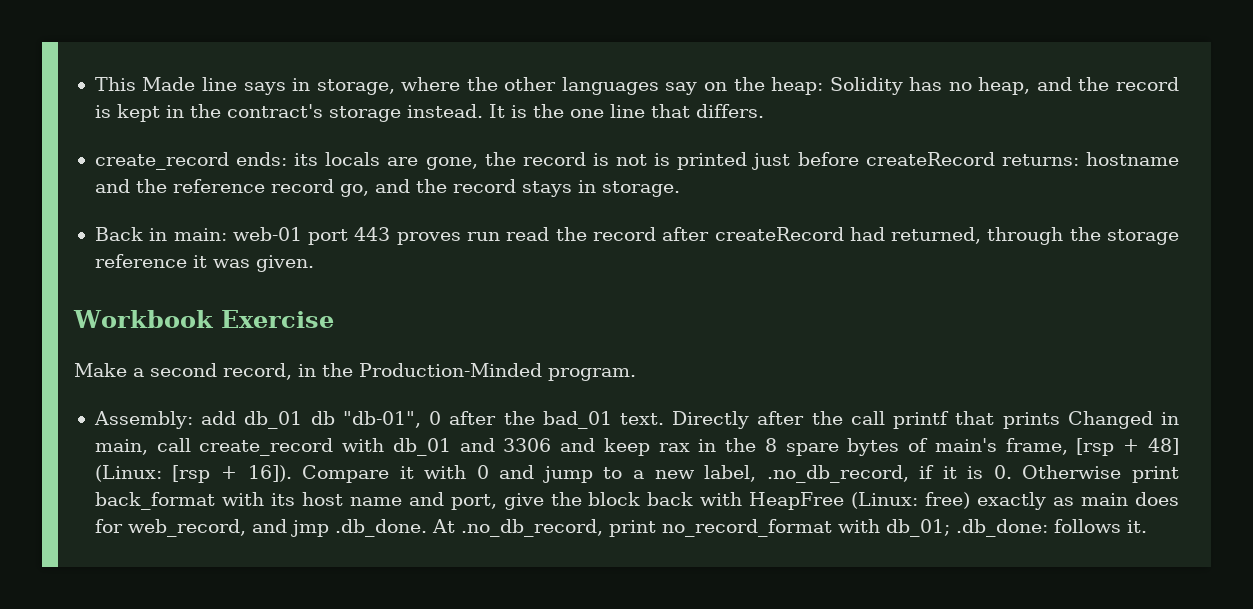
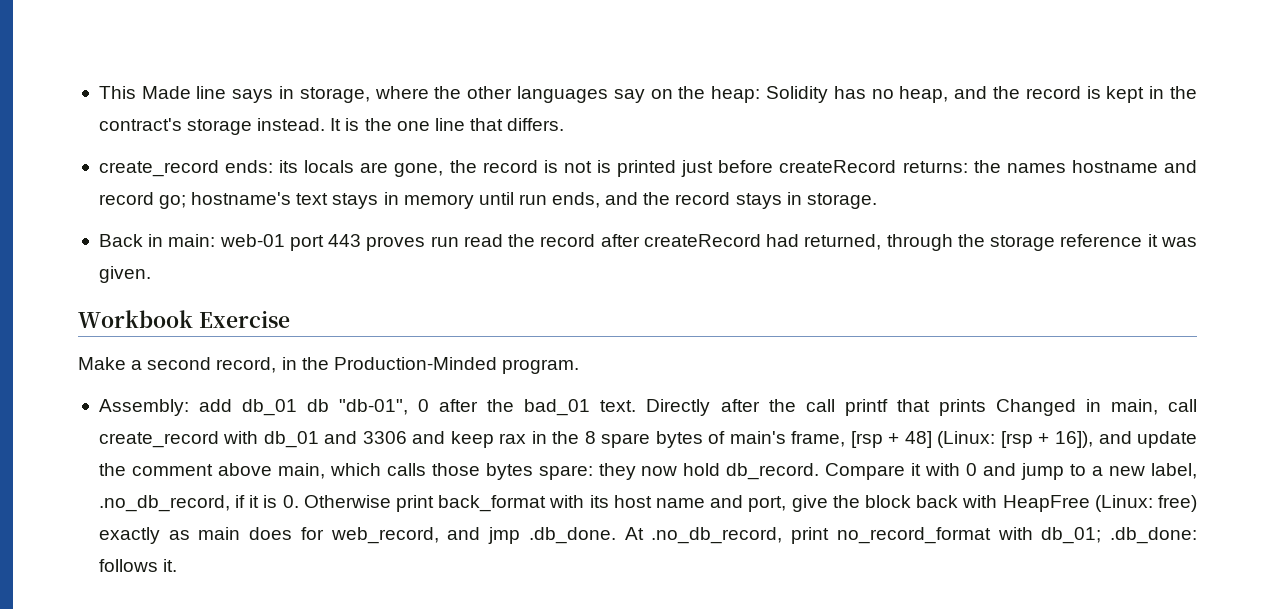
[1086,152,1180,166] [94,179,369,197] hostname and the reference record go, -> [973,160,1197,173] [98,192,601,209] the names hostname and record go; hostname's text stays in memory until run ends,
[247,465,292,482] 16]). -> [1054,431,1197,448] [98,463,820,480] 16]), and update the comment above main, which calls those bytes spare: they now hold db_record.

